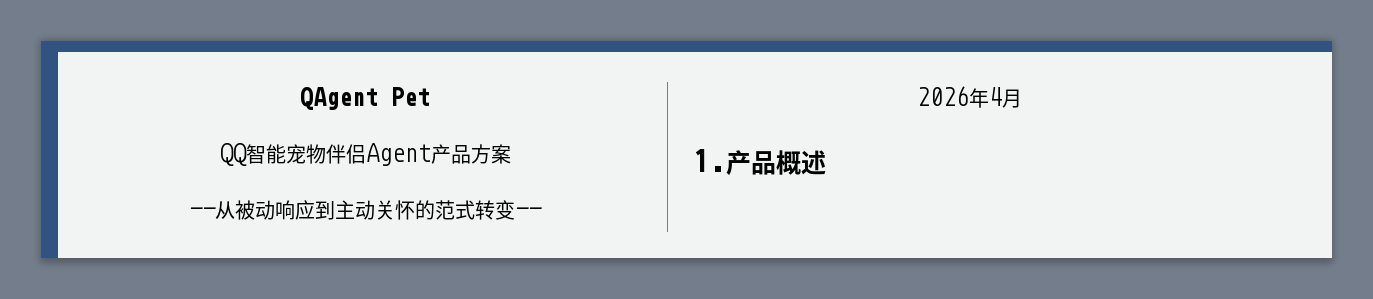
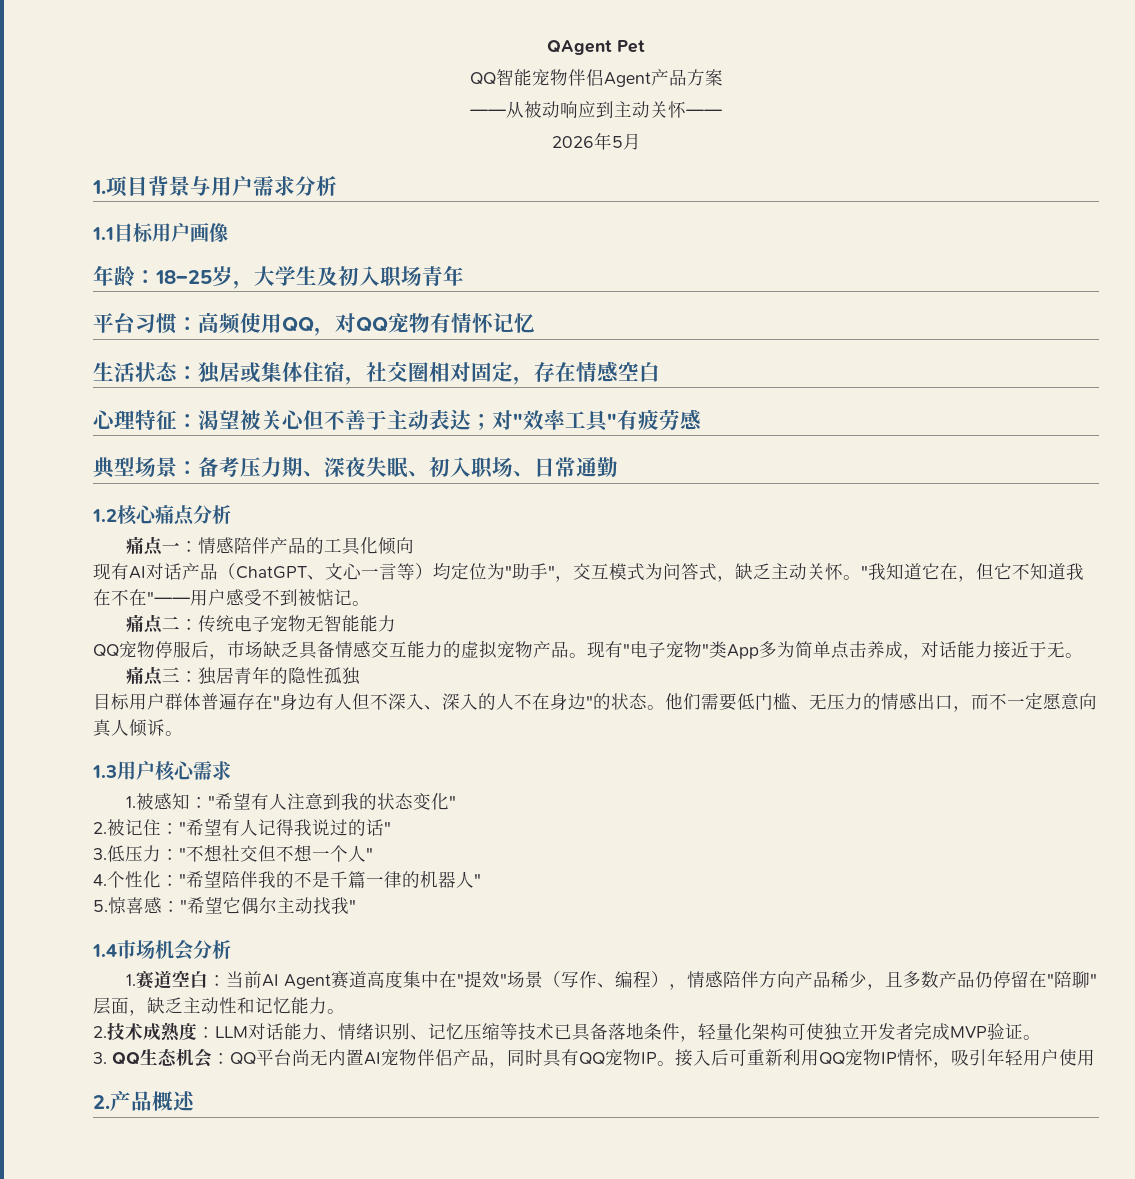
[415,200,515,220] 的范式转变 -> (686, 109) none
[988,87,1002,106] 4 -> [611,136,623,148] 5
(726, 160) none -> [106,175,337,197] [92,223,228,243] [93,265,464,289] [93,313,535,336] [93,361,660,385] [93,409,702,432] [93,457,618,479] [92,505,231,526] [126,536,415,556] [93,562,1084,582] [93,589,370,606] [126,614,397,634] [93,640,1083,660] [126,666,362,686] [93,692,1097,712] [93,719,183,737] [92,761,231,781] [126,792,457,810] [93,818,391,836] [93,844,373,862] [93,870,481,888] [93,896,356,915] [92,939,231,961] [126,970,1098,990] [93,997,345,1016] [93,1022,1041,1042] [93,1048,1095,1068] [93,1095,110,1109] 项目背景与用户需求分析 // 1.1目标用户画像 // 年龄：18–25岁，大学生及初入职场青年 // 平台习惯：高频使用QQ，对QQ宠物有情怀记忆 // 生活状态：独居或集体住宿，社交圈相对固定，存在情感空白 // 心理特征：渴望被关心但不善于主动表达；对"效率工具"有疲劳感 // 典型场景：备考压力期、深夜失眠、初入职场、日常通勤 // 1.2核心痛点分析 // 痛点一：情感陪伴产品的工具化倾向 // 现有AI对话产品（ChatGPT、文心一言等）均定位为"助手"，交互模式为问答式，缺乏主动关怀。"我知道它在，但它不知道我在不在"——用户感受不到被惦记。 // 痛点二：传统电子宠物无智能能力 // QQ宠物停服后，市场缺乏具备情感交互能力的虚拟宠物产品。现有"电子宠物"类App多为简单点击养成，对话能力接近于无。 // 痛点三：独居青年的隐性孤独 // 目标用户群体普遍存在"身边有人但不深入、深入的人不在身边"的状态。他们需要低门槛、无压力的情感出口，而不一定愿意向真人倾诉。 // 1.3用户核心需求 // 1.被感知："希望有人注意到我的状态变化" // 2.被记住："希望有人记得我说过的话" // 3.低压力："不想社交但不想一个人" // 4.个性化："希望陪伴我的不是千篇一律的机器人" // 5.惊喜感："希望它偶尔主动找我" // 1.4市场机会分析 // 1.赛道空白：当前AI Agent赛道高度集中在"提效"场景（写作、编程），情感陪伴方向产品稀少，且多数产品仍停留在"陪聊"层面，缺乏主动性和记忆能力。 // 2.技术成熟度：LLM对话能力、情绪识别、记忆压缩等技术已具备落地条件，轻量化架构可使独立开发者完成MVP验证。 // 3. QQ生态机会：QQ平台尚无内置AI宠物伴侣产品，同时具有QQ宠物IP。接入后可重新利用QQ宠物IP情怀，吸引年轻用户使用 // 2.

